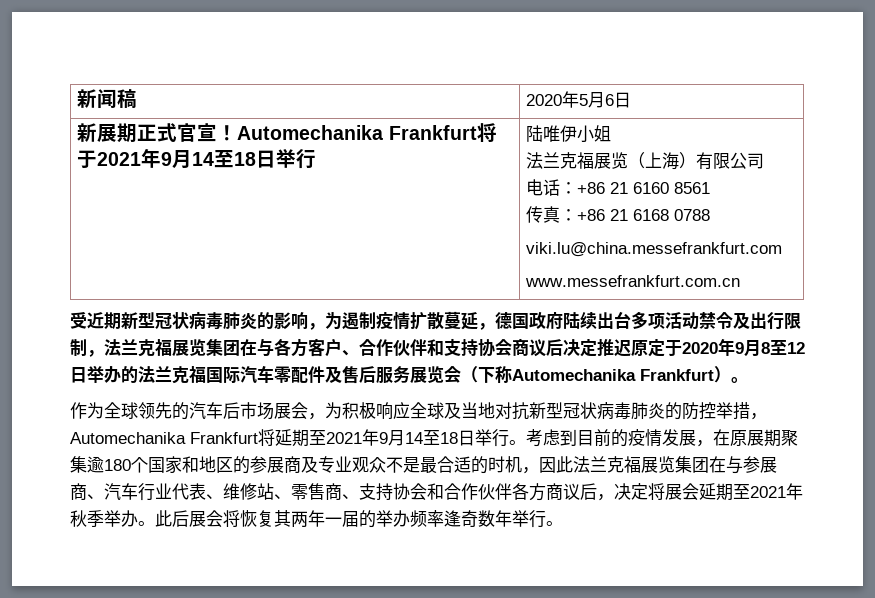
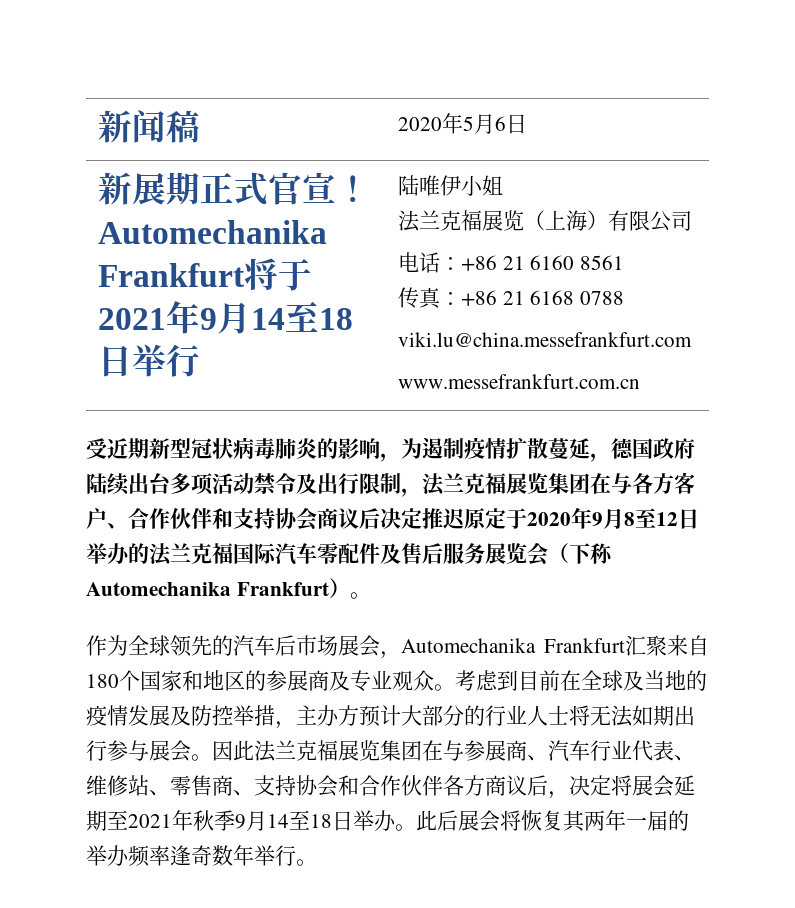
[325,402,767,420] [70,429,798,447] [70,456,104,473] 为积极响应全球及当地对抗新型冠状病毒肺炎的防控举措，Automechanika Frankfurt将延期至2021年9月14至18日举行。考虑到目前的疫情发展，在原展期聚集逾 -> [401,635,709,656] Automechanika Frankfurt汇聚来自
[386,456,539,474] 不是最合适的时机， -> [434,670,707,691] [86,705,695,729] [86,740,212,762] 。考虑到目前在全球及当地的疫情发展及防控举措，主办方预计大部分的行业人士将无法如期出行参与展会。
(104, 518) none -> [235,810,353,831] 9月14至18日

